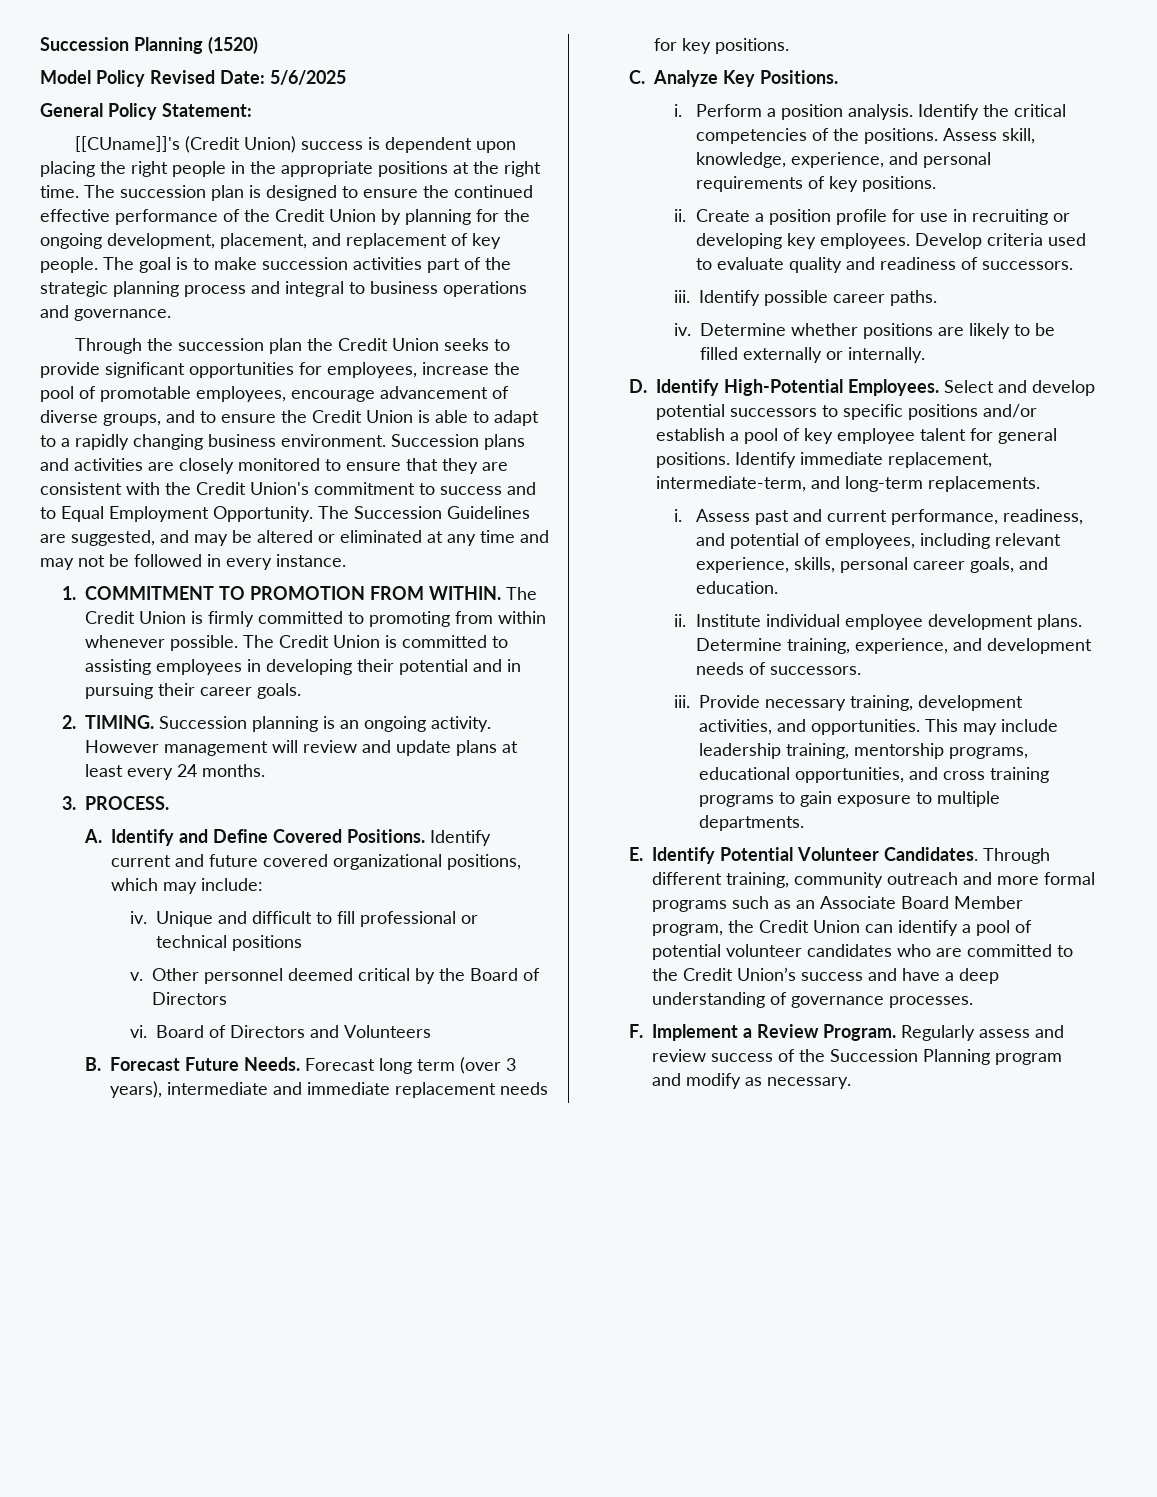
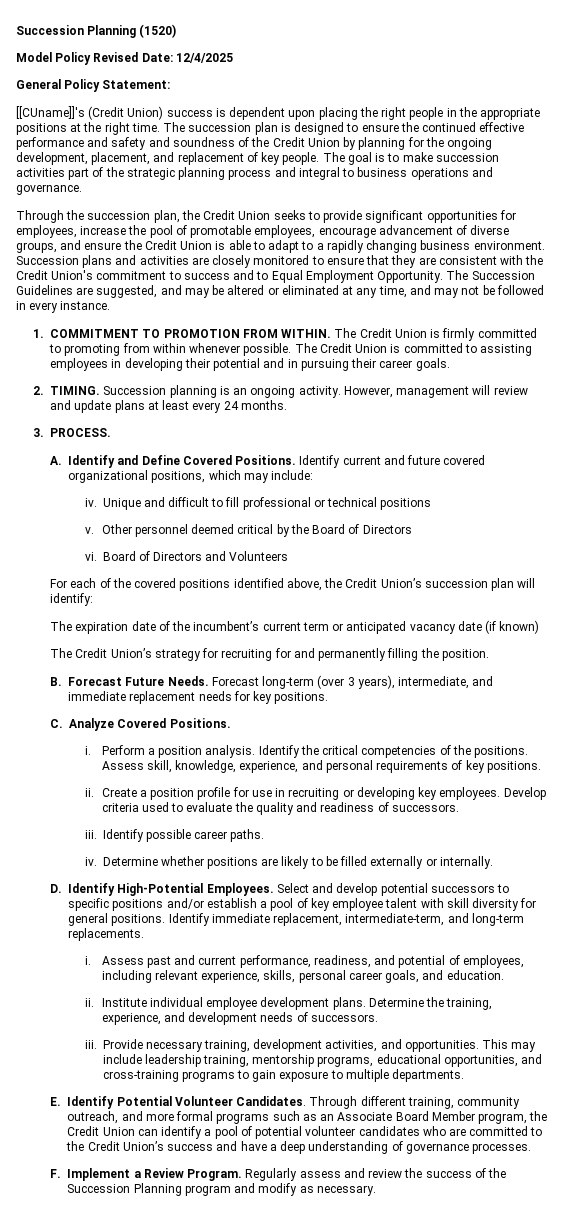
[270,70,346,85] 5/6/2025 -> [175,53,233,63] 12/4/2025
(218, 217) none -> [87,137,235,150] and safety and soundness
[268,338,302,354] plan -> [153,210,180,223] plan,
[200,411,216,423] to -> (82, 245) none
[480,530,515,543] time -> [378,286,407,298] time,
[85,740,160,753] However -> [343,386,393,398] However,
(431, 1031) none -> [50,578,536,591] [50,593,94,606] [50,620,540,634] [50,648,489,661] // For each of the covered positions identified above, the Credit Union’s succession plan will identify: // The expiration date of the incumbent’s current term or anticipated vacancy date (if known) // The Credit Union’s strategy for recruiting for and permanently filling the position.
[378,1058,455,1074] long term -> [262,676,315,689] long-term
[166,1082,268,1095] intermediate -> [398,676,470,689] intermediate,
[722,70,755,87] Key -> [117,718,167,728] Covered
(785, 263) none -> [234,802,253,812] the
(966, 434) none -> [420,898,520,911] with skill diversity
(783, 644) none -> [426,997,445,1007] the
[942,767,1049,783] cross training -> [102,1070,179,1082] cross-training
[886,872,958,885] outreach -> [67,1111,119,1124] outreach,
(706, 1055) none -> [404,1168,423,1178] the

